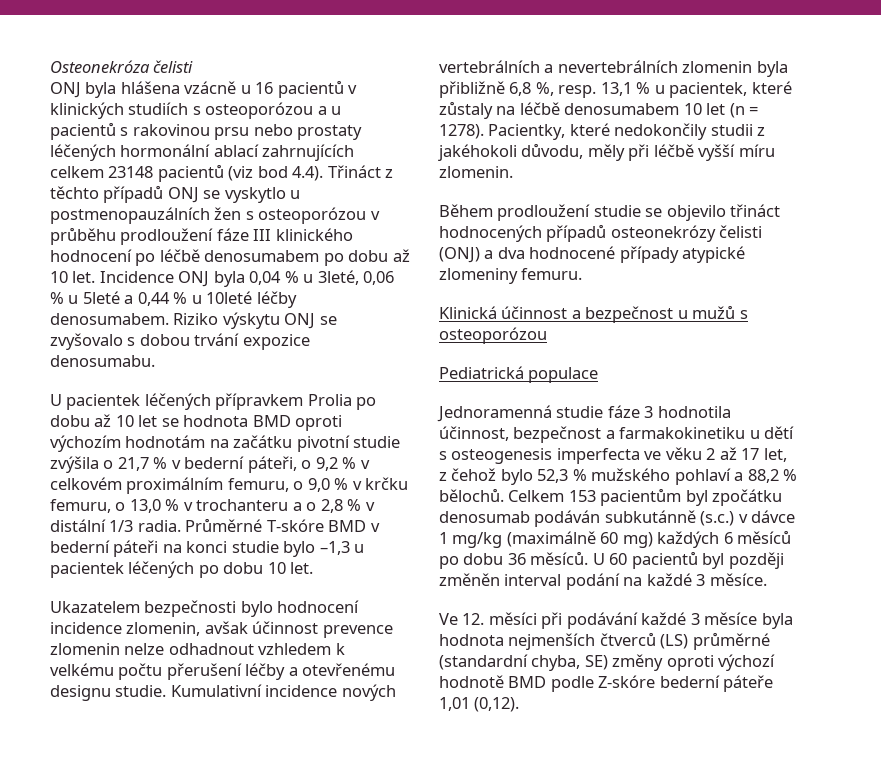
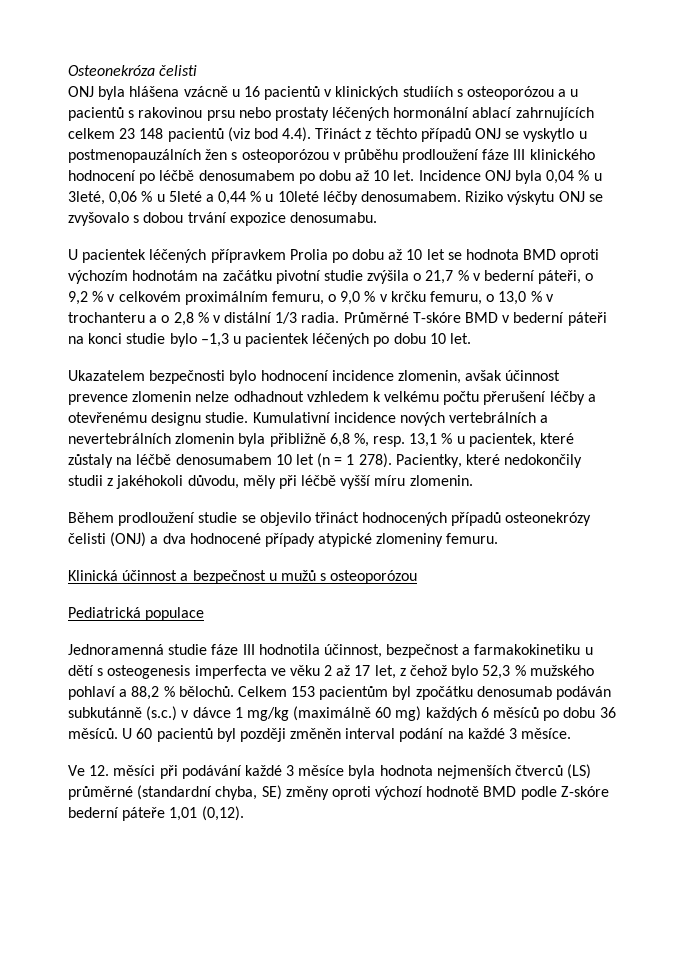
[108,166,154,178] 23148 -> [119,128,164,139] 23 148
[439,124,484,139] 1278). -> [346,453,392,468] 1 278).
[644,406,654,418] 3 -> [242,644,255,655] III

